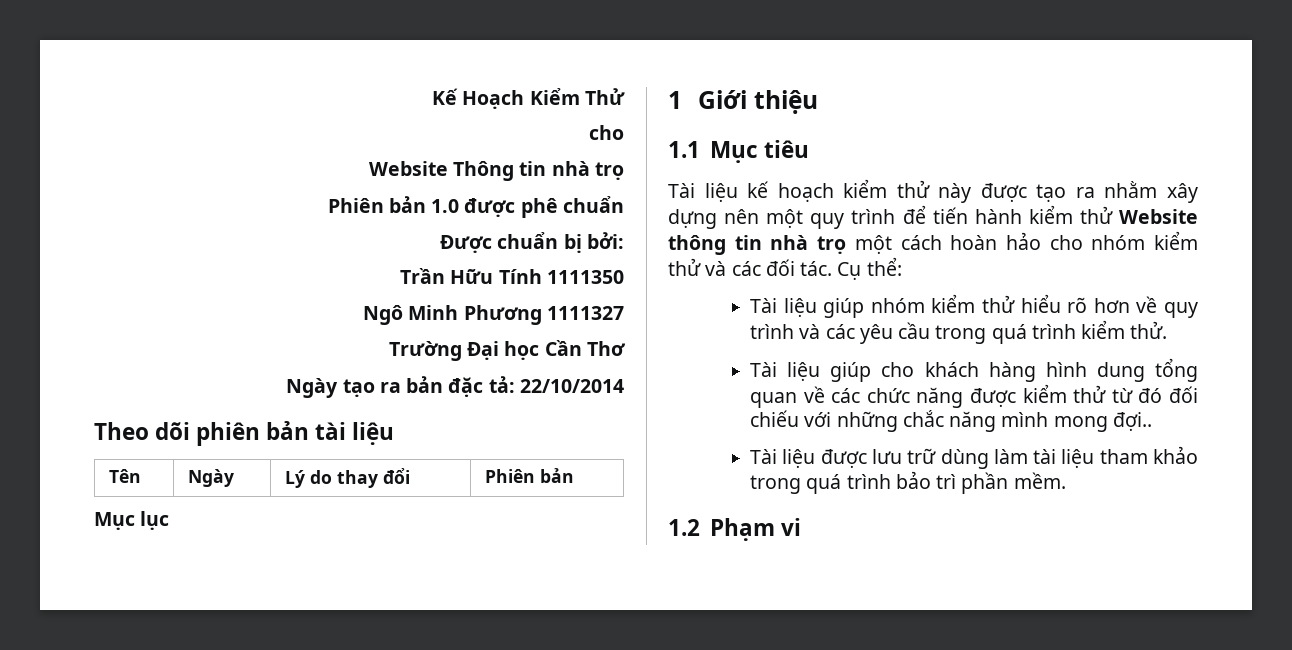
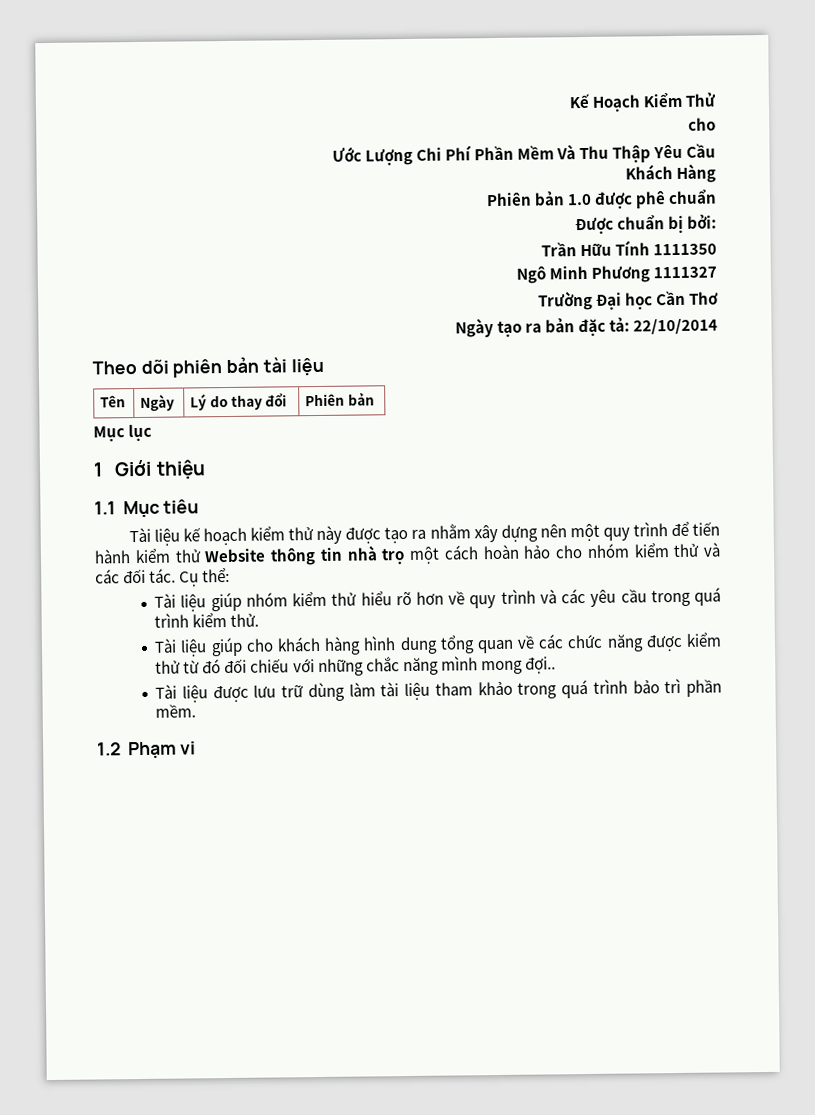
[368,161,624,181] Website Thông tin nhà trọ -> [331,143,716,166] [624,163,716,183] Ước Lượng Chi Phí Phần Mềm Và Thu Thập Yêu Cầu // Khách Hàng

